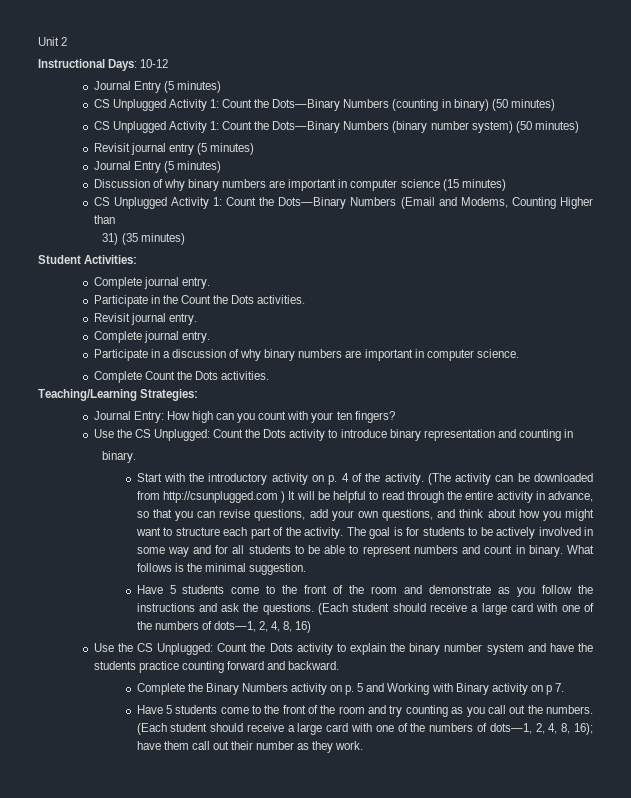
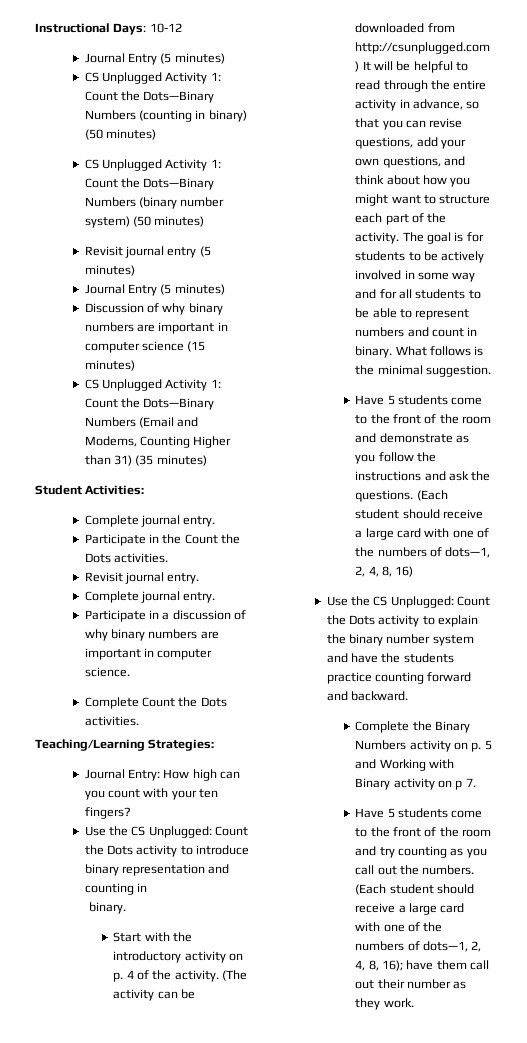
[38,37,68,46] Unit 2 // -> (35, 28) none
(115, 219) // -> (111, 460) none

